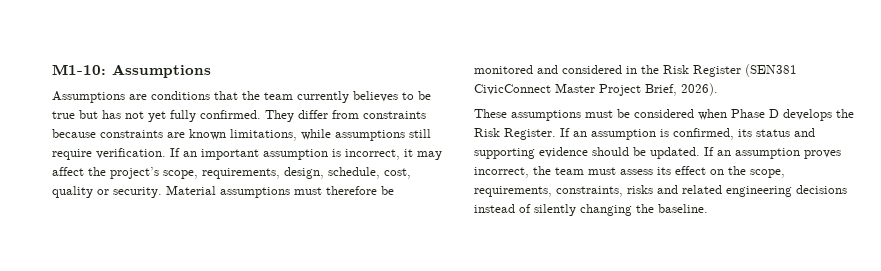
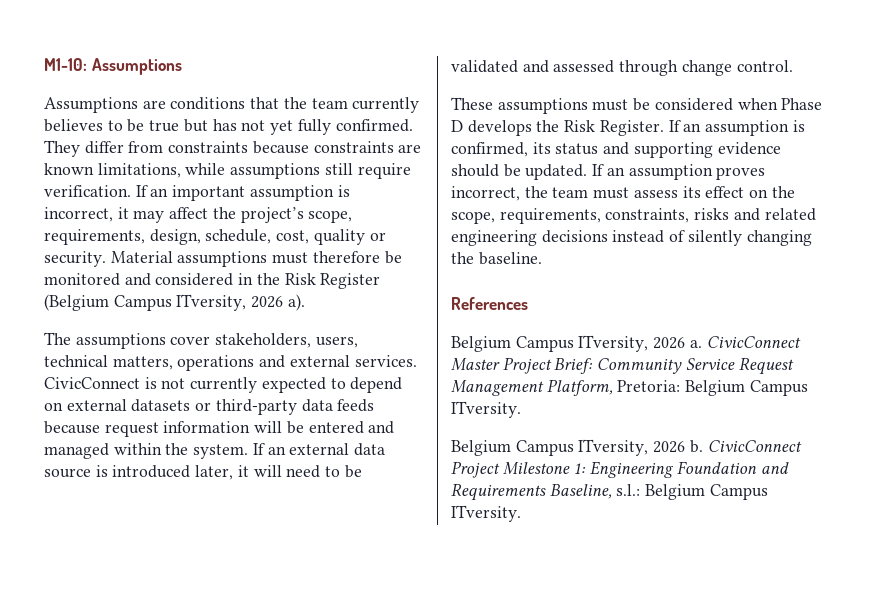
[745,64,797,77] [474,83,718,96] (SEN381 CivicConnect Master Project Brief, 2026). -> [44,294,305,311] [44,332,358,349] [44,355,417,371] [44,377,403,393] [44,399,375,415] [44,421,395,437] [44,443,386,459] [44,465,362,480] [451,60,793,76] (Belgium Campus ITversity, 2026 a). // The assumptions cover stakeholders, users, technical matters, operations and external services. CivicConnect is not currently expected to depend on external datasets or third-party data feeds because request information will be entered and managed within the system. If an external data source is introduced later, it will need to be validated and assessed through change control.
(708, 208) none -> [451,297,528,310] [451,335,801,352] [451,357,794,375] [451,379,808,396] [451,401,521,418] [451,439,802,456] [451,461,789,478] [451,483,768,501] [451,505,521,522] // References // Belgium Campus ITversity, 2026 a. CivicConnect Master Project Brief: Community Service Request Management Platform, Pretoria: Belgium Campus ITversity. // Belgium Campus ITversity, 2026 b. CivicConnect Project Milestone 1: Engineering Foundation and Requirements Baseline, s.l.: Belgium Campus ITversity.

